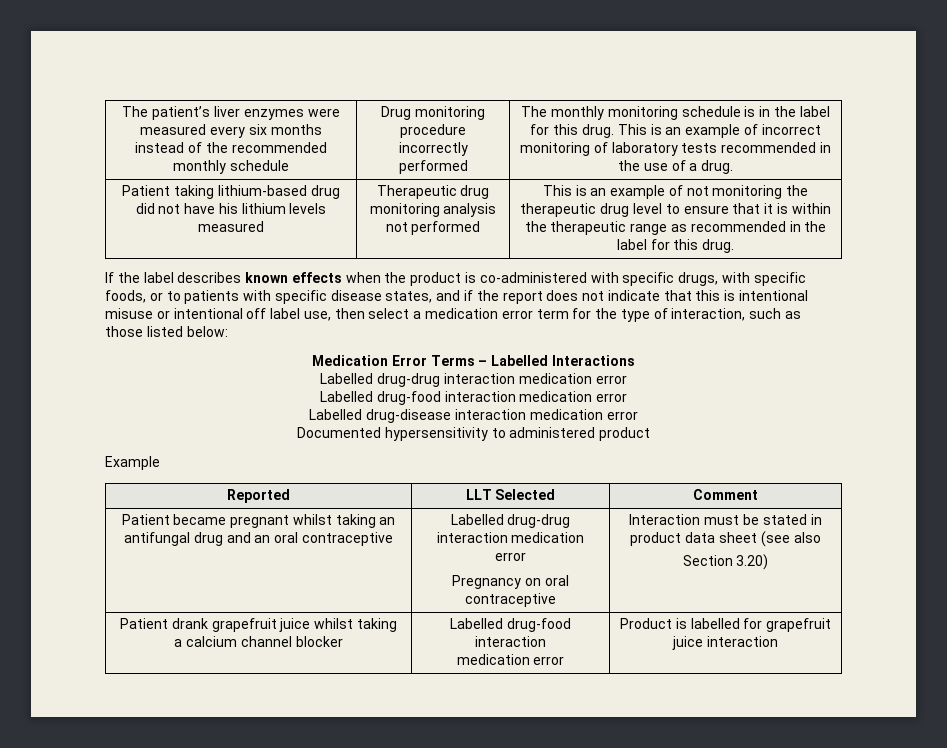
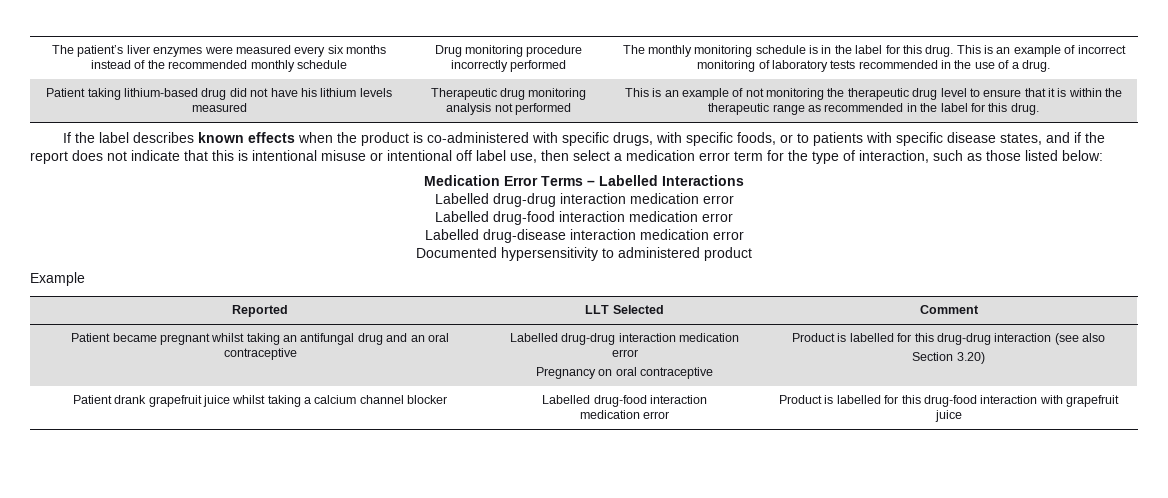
[629,514,822,525] [630,532,757,546] Interaction must be stated in product data sheet -> [792,333,1052,345] Product is labelled for this drug-drug interaction
[766,618,832,632] [672,636,778,650] grapefruit juice interaction -> [901,395,1119,407] [934,410,962,422] this drug-food interaction with grapefruit juice

